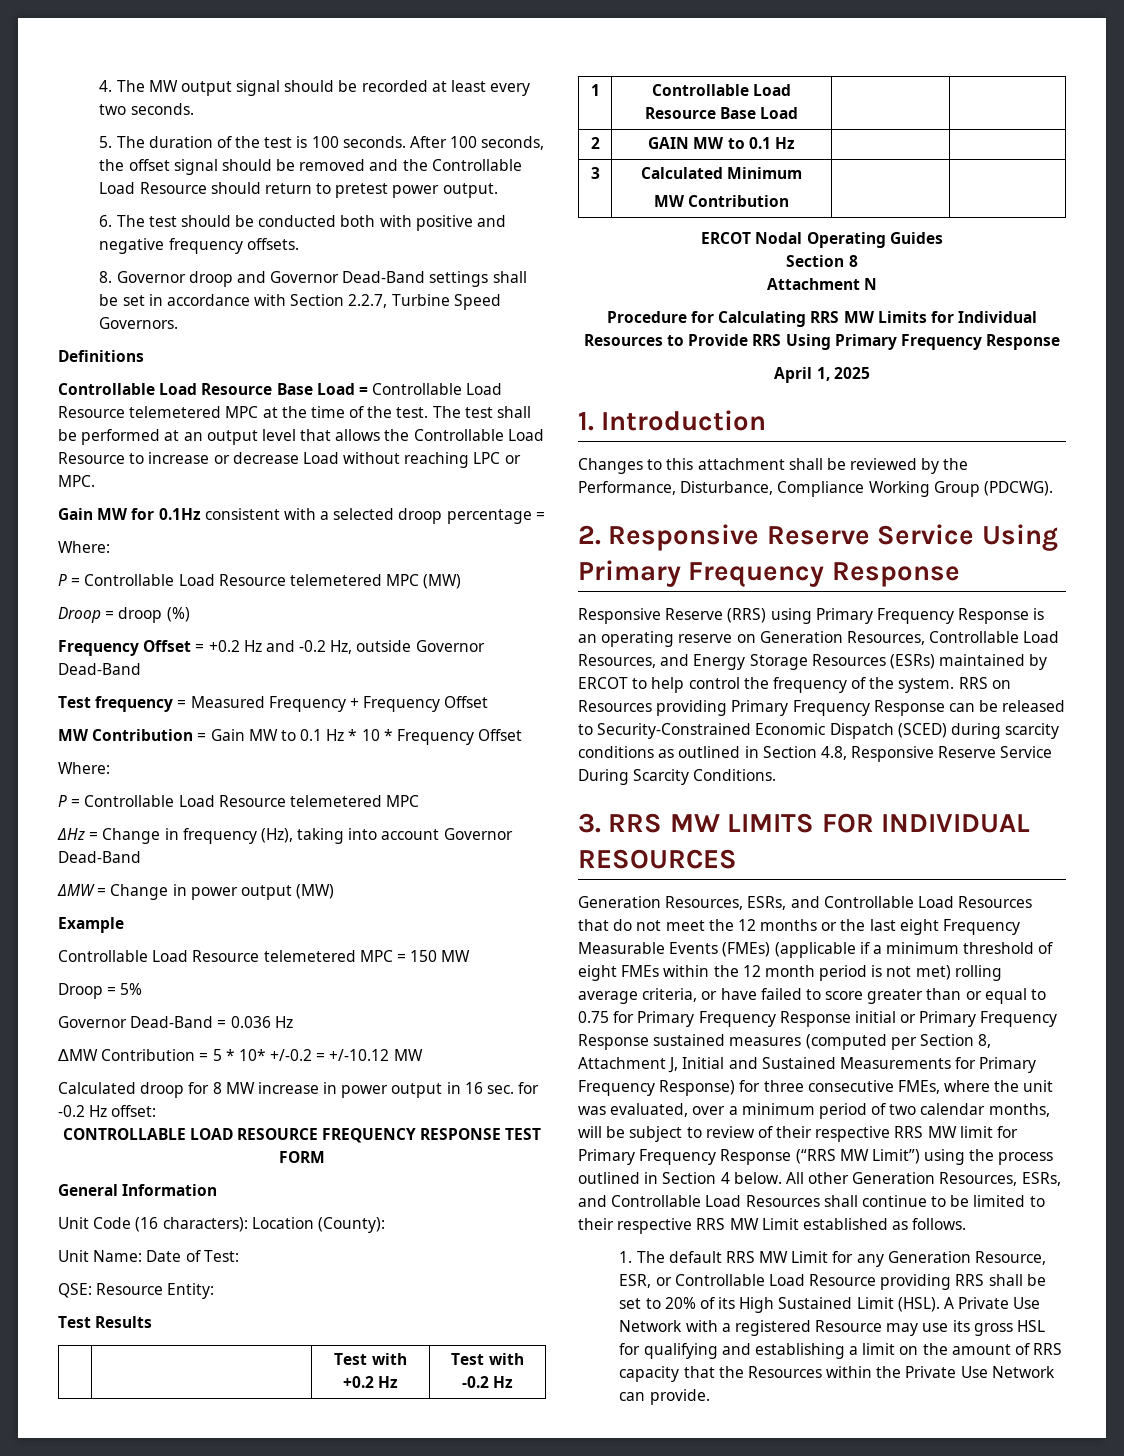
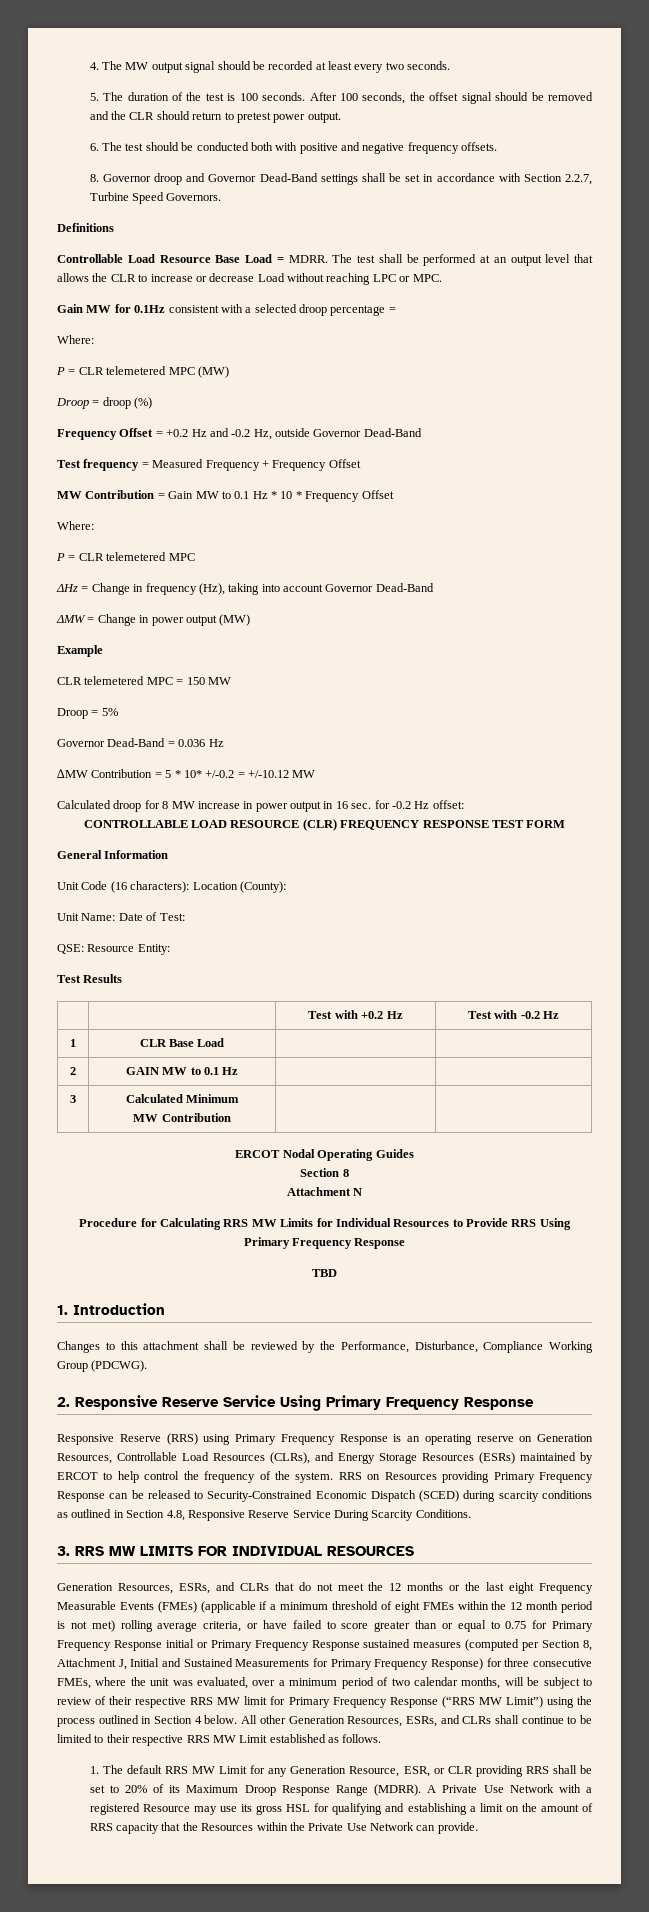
[431,159,522,171] [99,182,207,194] Controllable Load Resource -> [129,112,155,120] CLR
[372,383,503,395] [58,406,429,418] Controllable Load Resource telemetered MPC at the time of the test. -> [288,255,328,263] MDRR.
[413,429,544,441] [58,452,125,464] Controllable Load Resource -> [110,274,136,282] CLR
[84,574,286,586] Controllable Load Resource -> [78,367,104,375] CLR
[84,795,286,807] Controllable Load Resource -> [78,553,104,561] CLR
[58,950,260,962] Controllable Load Resource -> [57,677,82,685] CLR
(318, 1134) none -> [302,819,337,831] (CLR)
[651,84,792,96] [644,107,716,119] Controllable Load Resource -> [139,1039,167,1047] CLR
[774,367,870,383] April 1, 2025 -> [312,1269,337,1277] TBD
[578,654,656,668] Resources, -> [213,1452,310,1464] Resources (CLRs),
[823,896,1033,908] Controllable Load Resources -> [239,1583,269,1591] CLRs
[611,1195,820,1207] Controllable Load Resources -> [462,1716,492,1724] CLRs
[674,1274,877,1286] Controllable Load Resource -> [447,1766,473,1774] CLR
[739,1297,940,1313] High Sustained Limit (HSL). -> [186,1784,422,1796] Maximum Droop Response Range (MDRR).

